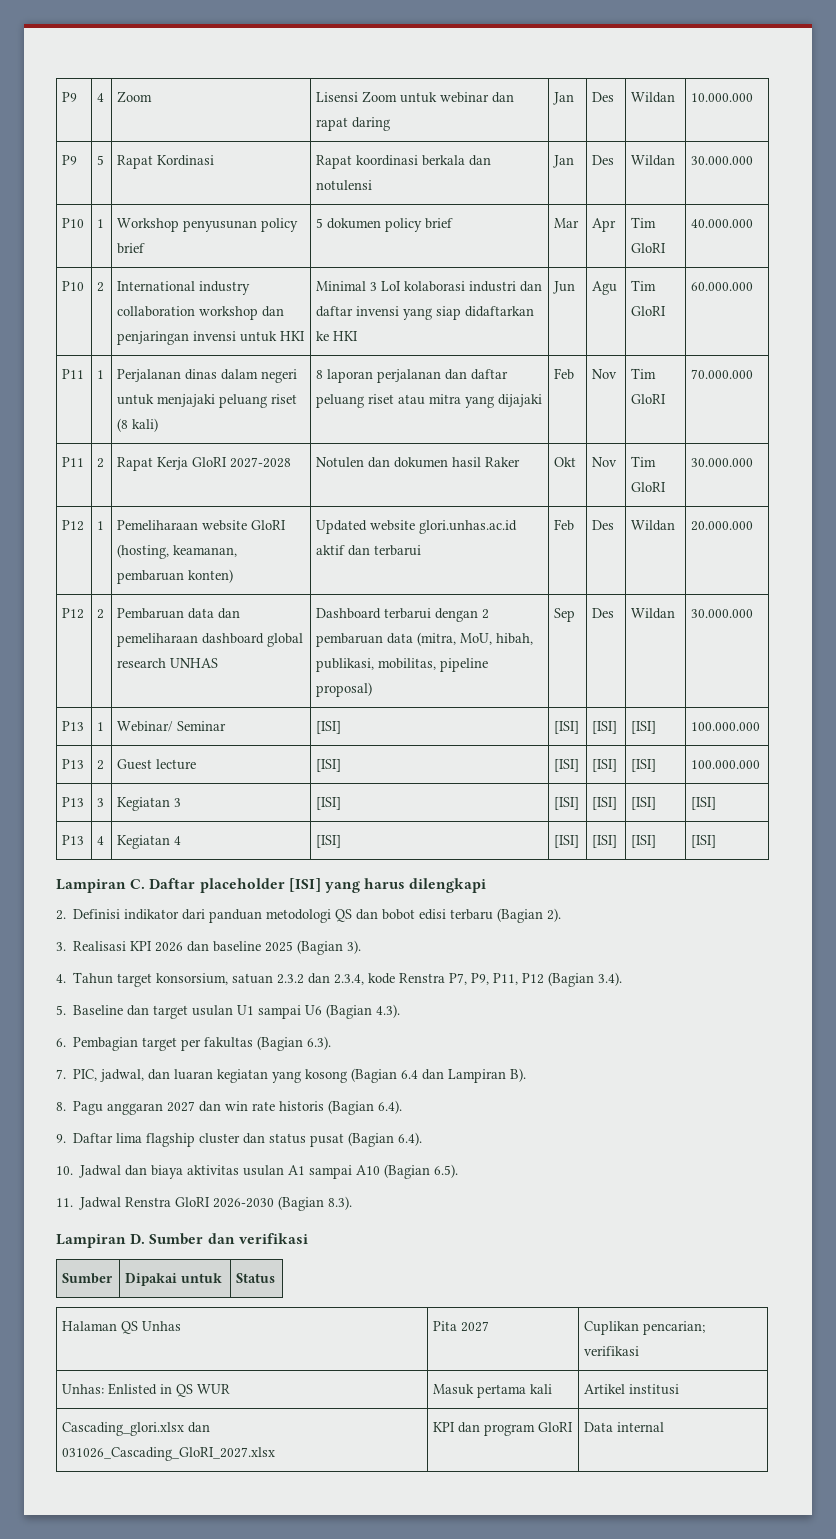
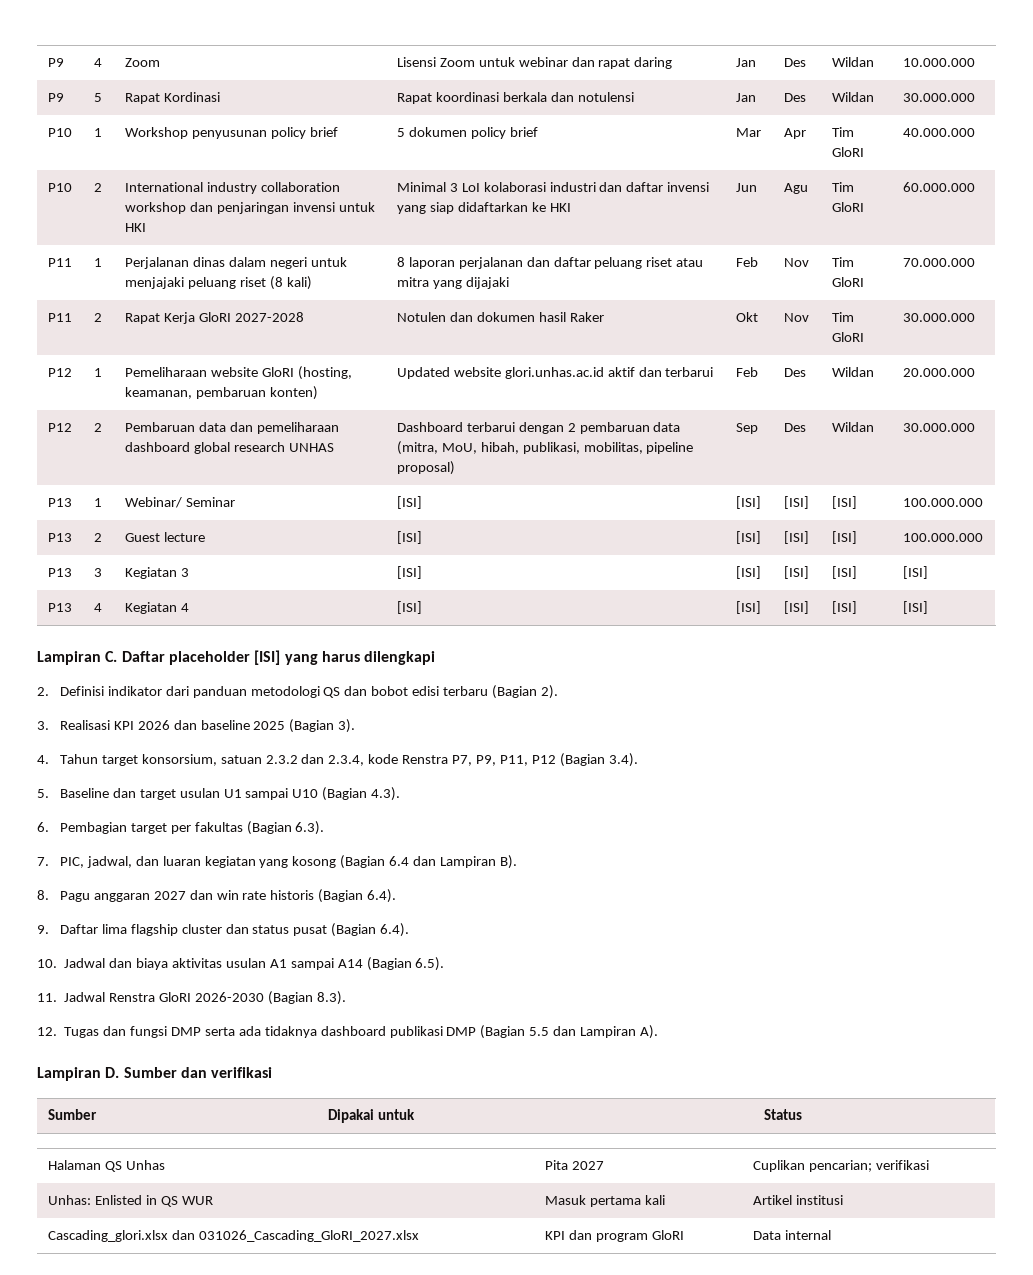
[305,1005,323,1015] U6 -> [292,789,319,798] U10
[356,1165,381,1175] A10 -> [337,959,363,968] A14
(353, 1203) none -> [37,1025,659,1039] // 12. Tugas dan fungsi DMP serta ada tidaknya dashboard publikasi DMP (Bagian 5.5 dan Lampiran A).

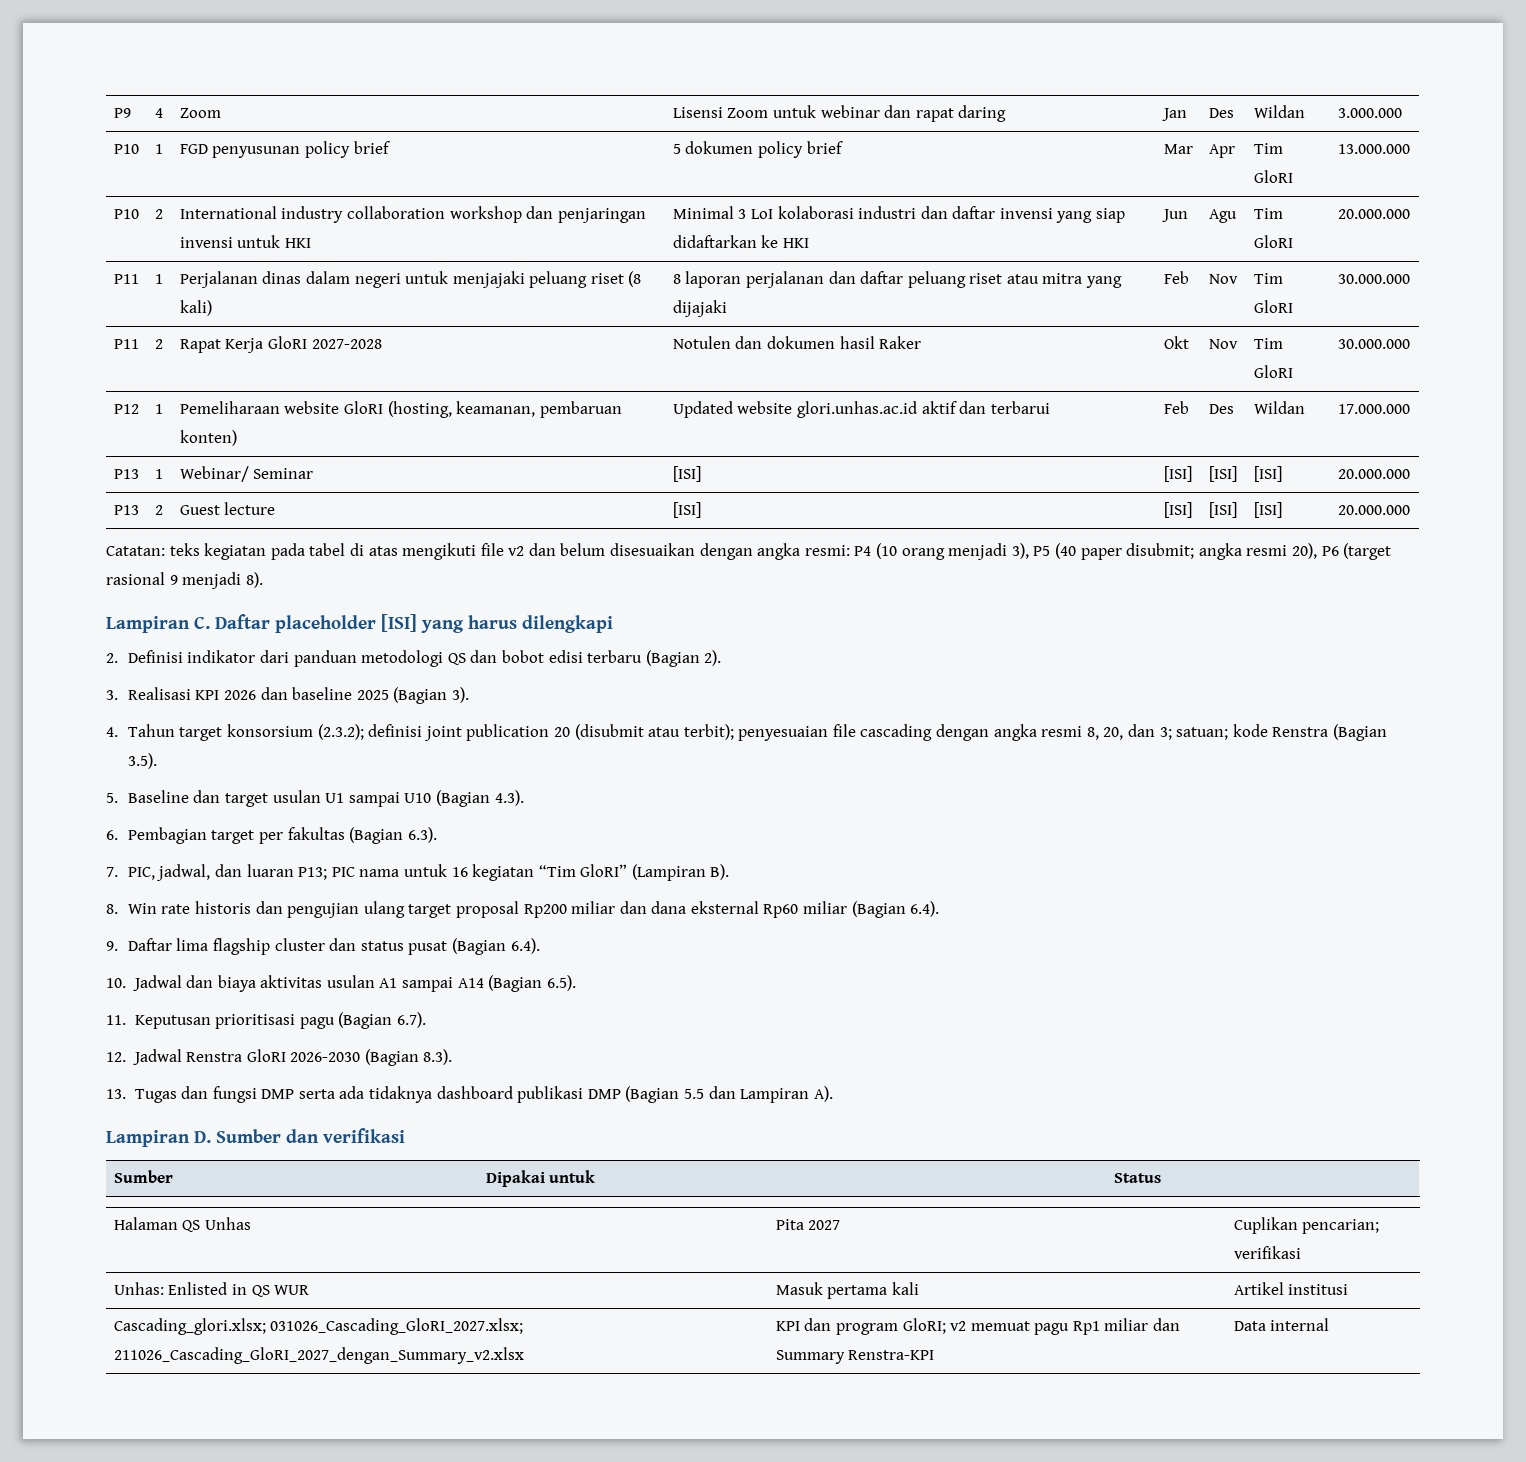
[902,58,975,67] [47,93,64,102] [93,93,102,102] [124,92,220,104] [396,92,634,104] [735,93,756,102] [783,93,806,102] [831,92,874,102] [902,93,975,102] 10.000.000 // P9 | 5 | Rapat Kordinasi | Rapat koordinasi berkala dan notulensi | Jan | Des | Wildan | 30.000.000 -> [1337,108,1402,118] 3.000.000
[124,127,188,139] Workshop -> [179,144,208,154] FGD
[902,128,975,137] 40.000.000 -> [1337,144,1410,154] 13.000.000
[902,182,975,192] 60.000.000 -> [1337,209,1410,219] 20.000.000
[902,258,975,267] 70.000.000 -> [1337,274,1410,284] 30.000.000
[902,368,975,377] [47,423,72,432] [93,423,102,432] [124,422,339,434] [124,442,334,454] [396,422,681,434] [396,441,694,455] [396,461,455,475] [735,423,758,434] [783,423,806,432] [831,422,874,432] [902,423,975,432] 20.000.000 // P12 | 2 | Pembaruan data dan pemeliharaan dashboard global research UNHAS | Dashboard terbarui dengan 2 pembaruan data (mitra, MoU, hibah, publikasi, mobilitas, pipeline proposal) | Sep | Des | Wildan | 30.000.000 -> [1337,404,1410,414] 17.000.000
[902,498,983,507] 100.000.000 -> [1337,469,1410,479] 20.000.000
[902,533,983,542] [47,568,72,577] [93,568,102,577] [124,567,189,579] [396,566,422,579] [735,566,761,579] [783,566,809,579] [831,566,857,579] [902,566,928,579] [47,603,72,612] [93,603,102,612] [124,602,189,614] [396,601,422,614] [735,601,761,614] [783,601,809,614] [831,601,857,614] [902,601,928,614] 100.000.000 // P13 | 3 | Kegiatan 3 | [ISI] | [ISI] | [ISI] | [ISI] | [ISI] // P13 | 4 | Kegiatan 4 | [ISI] | [ISI] | [ISI] | [ISI] | [ISI] -> [1337,505,1410,515] [106,543,1392,560] [106,572,263,589] 20.000.000 // Catatan: teks kegiatan pada tabel di atas mengikuti file v2 dan belum disesuaikan dengan angka resmi: P4 (10 orang menjadi 3), P5 (40 paper disubmit; angka resmi 20), P6 (target rasional 9 menjadi 8).
[141,753,638,767] konsorsium, satuan 2.3.2 dan 2.3.4, kode Renstra P7, P9, P11, P12 (Bagian 3.4). -> [226,724,1387,741] [127,753,157,769] konsorsium (2.3.2); definisi joint publication 20 (disubmit atau terbit); penyesuaian file cascading dengan angka resmi 8, 20, dan 3; satuan; kode Renstra (Bagian 3.5).
[204,855,517,869] [37,890,315,902] kegiatan yang kosong (Bagian 6.4 dan Lampiran B). // 8. Pagu anggaran 2027 dan win rate historis -> [298,864,730,881] [106,901,848,918] P13; PIC nama untuk 16 kegiatan “Tim GloRI” (Lampiran B). // 8. Win rate historis dan pengujian ulang target proposal Rp200 miliar dan dana eksternal Rp60 miliar
(57, 997) none -> [134,1012,426,1029] [106,1052,126,1062] Keputusan prioritisasi pagu (Bagian 6.7). // 12.
[37,1027,57,1036] 12. -> [106,1089,126,1099] 13.
[47,1230,419,1242] Cascading_glori.xlsx dan 031026_Cascading_GloRI_2027.xlsx -> [113,1318,524,1335] [113,1347,524,1364] Cascading_glori.xlsx; 031026_Cascading_GloRI_2027.xlsx; 211026_Cascading_GloRI_2027_dengan_Summary_v2.xlsx
[651,1230,684,1240] GloRI -> [902,1318,1181,1335] [775,1350,935,1364] GloRI; v2 memuat pagu Rp1 miliar dan Summary Renstra-KPI

